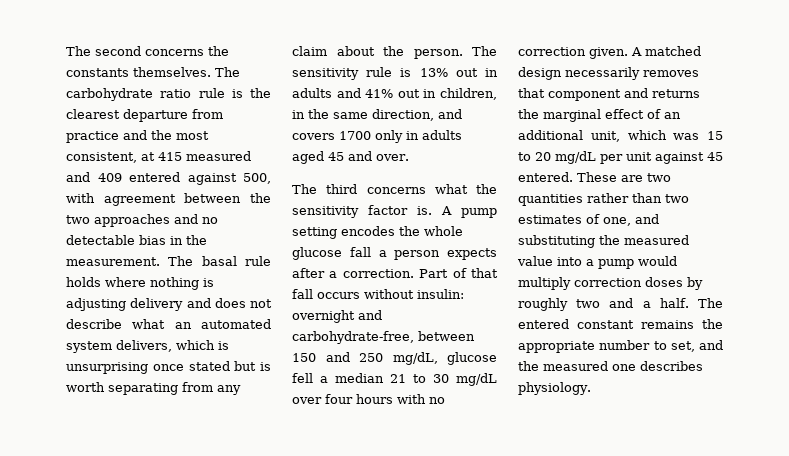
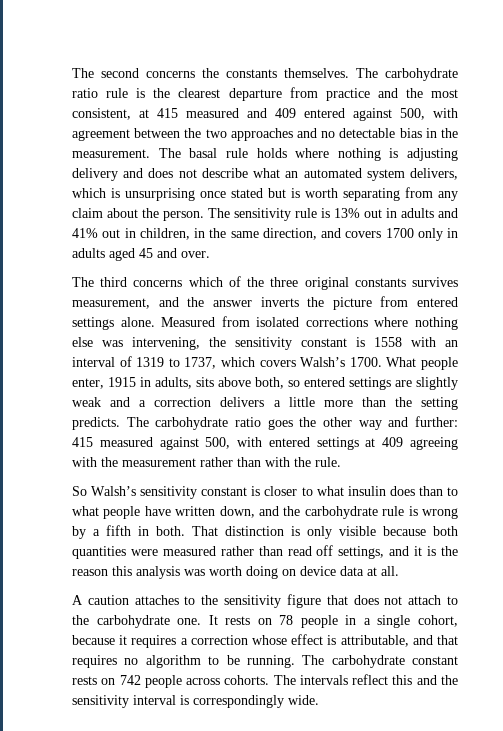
[434,184,497,194] [292,205,497,218] [292,226,463,239] [292,247,497,260] [292,268,498,278] [292,289,464,299] [292,310,382,323] [292,331,475,344] [292,352,497,365] [292,373,497,386] [292,394,445,404] [518,46,701,59] [518,67,699,80] [518,88,700,101] [518,109,681,122] [518,130,723,142] [518,151,723,164] [518,172,671,182] [518,193,689,206] [518,214,659,226] [518,235,689,248] [517,256,677,269] [518,277,703,290] [518,298,723,311] [518,319,723,329] [518,340,723,353] [518,361,703,371] [518,382,591,395] what the sensitivity factor is. A pump setting encodes the whole glucose fall a person expects after a correction. Part of that fall occurs without insulin: overnight and carbohydrate-free, between 150 and 250 mg/dL, glucose fell a median 21 to 30 mg/dL over four hours with no correction given. A matched design necessarily removes that component and returns the marginal effect of an additional unit, which was 15 to 20 mg/dL per unit against 45 entered. These are two quantities rather than two estimates of one, and substituting the measured value into a pump would multiply correction doses by roughly two and a half. The entered constant remains the appropriate number to set, and the measured one describes physiology. -> [188,276,459,290] [72,296,458,310] [72,316,458,330] [72,337,458,350] [72,356,458,370] [72,377,458,390] [72,397,459,410] [72,416,458,430] [72,437,458,450] [72,457,341,467] [72,486,458,499] [72,506,458,519] [72,525,458,539] [72,545,459,559] [72,566,399,579] [72,594,458,608] [72,615,458,628] [72,634,458,648] [72,655,458,668] [72,674,458,688] [72,695,319,708] which of the three original constants survives measurement, and the answer inverts the picture from entered settings alone. Measured from isolated corrections where nothing else was intervening, the sensitivity constant is 1558 with an interval of 1319 to 1737, which covers Walsh’s 1700. What people enter, 1915 in adults, sits above both, so entered settings are slightly weak and a correction delivers a little more than the setting predicts. The carbohydrate ratio goes the other way and further: 415 measured against 500, with entered settings at 409 agreeing with the measurement rather than with the rule. // So Walsh’s sensitivity constant is closer to what insulin does than to what people have written down, and the carbohydrate rule is wrong by a fifth in both. That distinction is only visible because both quantities were measured rather than read off settings, and it is the reason this analysis was worth doing on device data at all. // A caution attaches to the sensitivity figure that does not attach to the carbohydrate one. It rests on 78 people in a single cohort, because it requires a correction whose effect is attributable, and that requires no algorithm to be running. The carbohydrate constant rests on 742 people across cohorts. The intervals reflect this and the sensitivity interval is correspondingly wide.

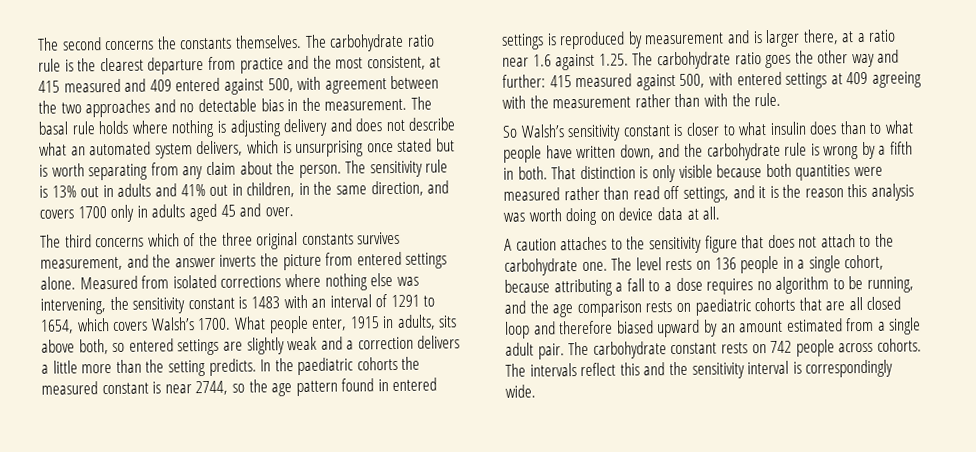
[374,337,402,347] 1558 -> [250,296,280,309] 1483
[136,357,217,369] 1319 to 1737, -> [390,294,436,308] [40,319,74,334] 1291 to 1654,
(120, 423) none -> [260,356,421,376] [41,377,438,397] [501,29,897,50] [502,53,629,71] In the paediatric cohorts the measured constant is near 2744, so the age pattern found in entered settings is reproduced by measurement and is larger there, at a ratio near 1.6 against 1.25.
[208,615,294,625] It rests on 78 -> [611,257,737,271] The level rests on 136
[119,634,458,648] it requires a correction whose effect is attributable, and that -> [553,277,703,297] attributing a fall to a dose
[246,655,295,668] running. -> [867,276,915,293] [504,296,902,318] [505,317,922,339] [505,342,565,360] running, and the age comparison rests on paediatric cohorts that are all closed loop and therefore biased upward by an amount estimated from a single adult pair.

